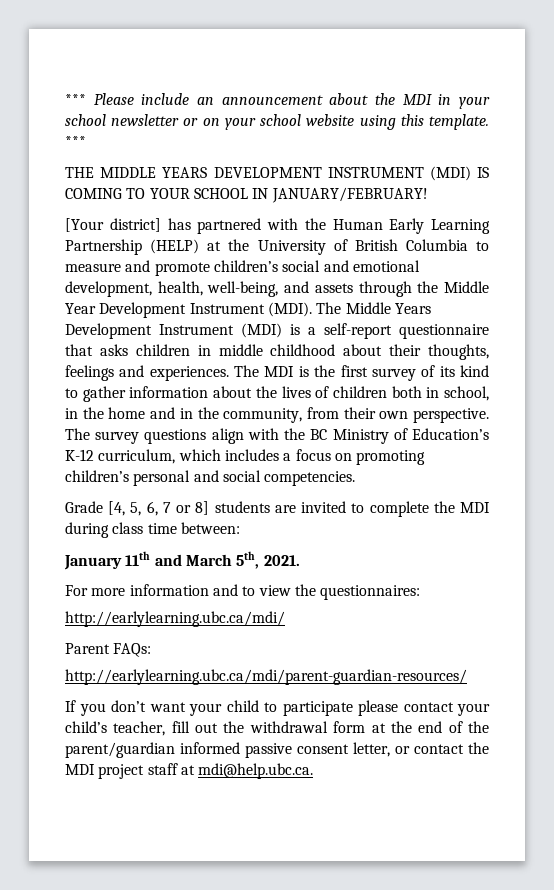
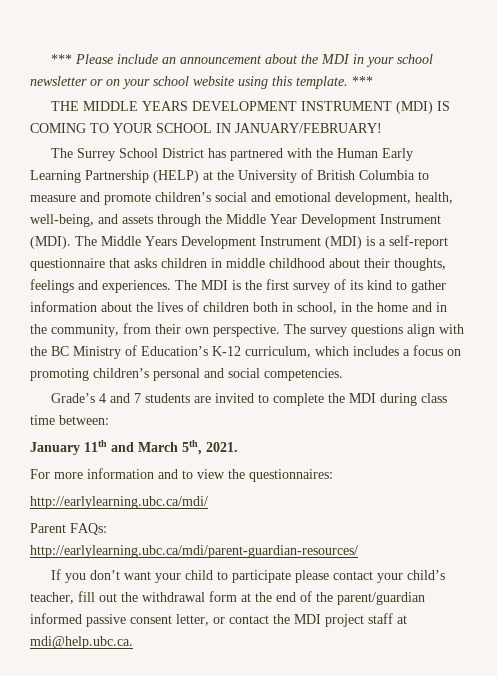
[65,218,161,232] [Your district] -> [50,148,204,161] The Surrey School District
[65,501,210,516] Grade [4, 5, 6, 7 or 8] -> [50,393,141,403] Grade’s 4 and 7

